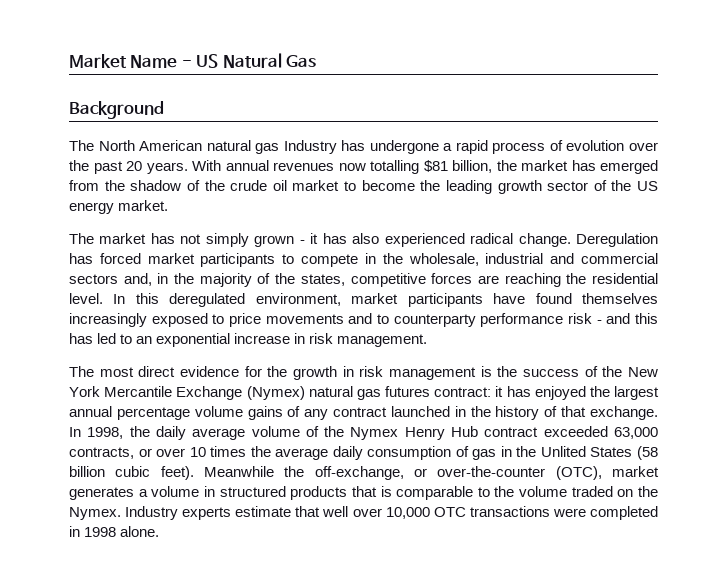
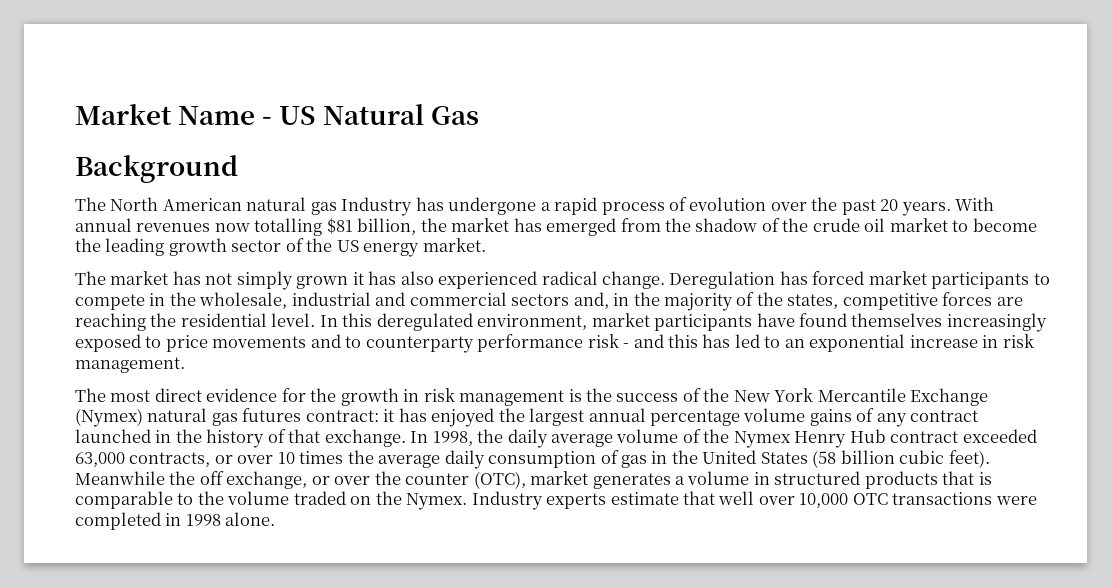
[299,240,305,244] - -> (349, 282) none
[540,446,586,457] Unlited -> [702,450,757,464] United
[314,466,546,480] off-exchange, or over-the-counter -> [199,471,470,489] off exchange, or over the counter

